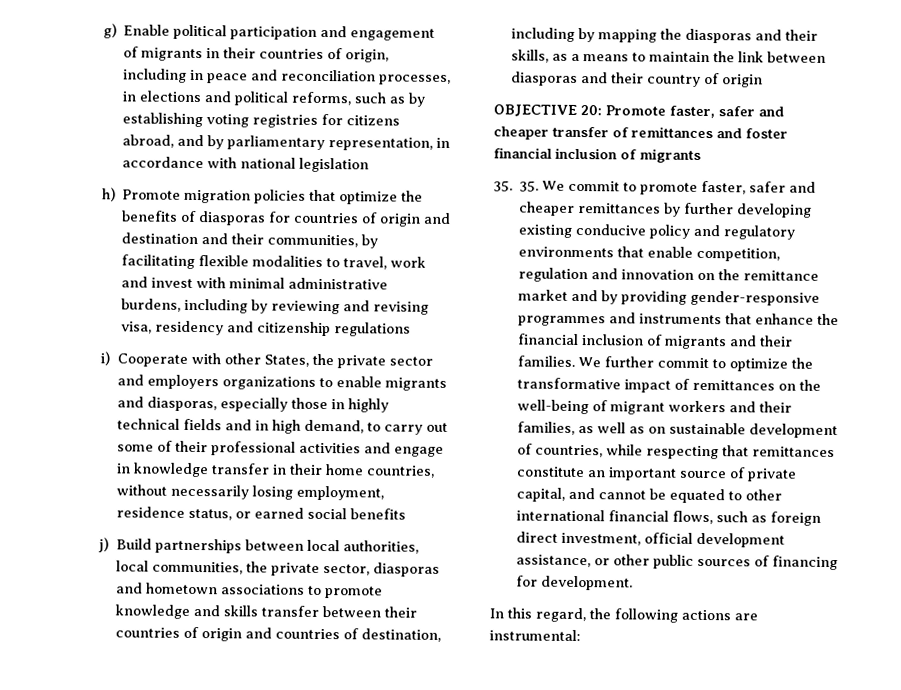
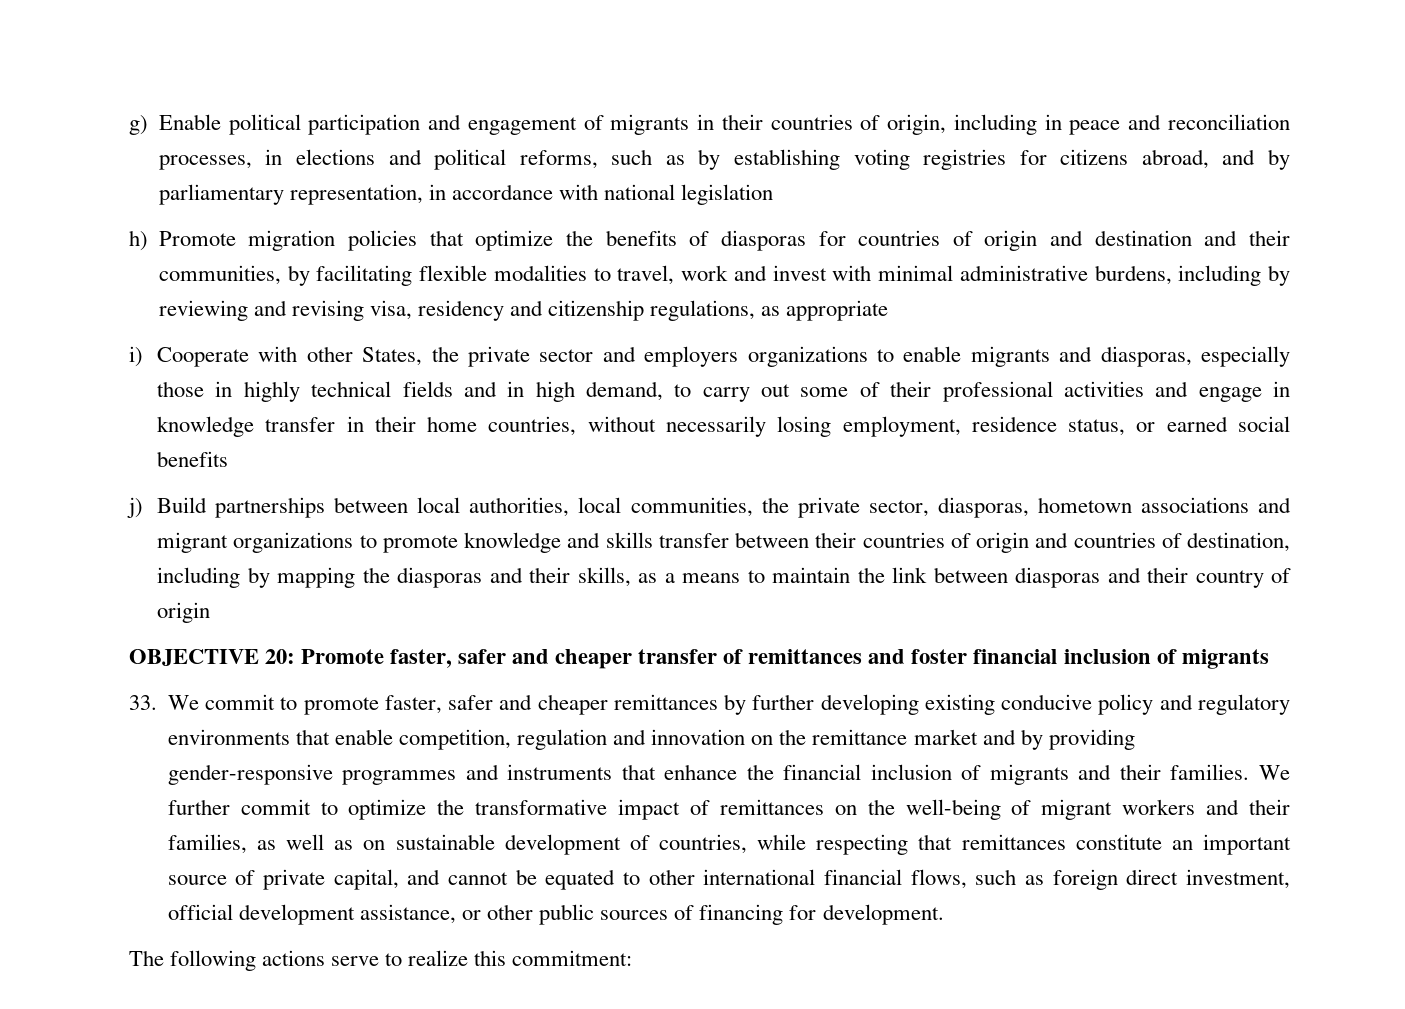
[333,322,411,337] regulations -> [650,300,889,321] regulations, as appropriate
[373,562,441,577] [116,582,306,595] diasporas and hometown associations -> [937,497,1292,518] [157,532,354,553] diasporas, hometown associations and migrant organizations
[492,180,539,192] 35. 35. -> [128,695,157,710] 33.
[488,607,758,623] [488,629,581,642] In this regard, the following actions are instrumental: -> [128,950,633,971] The following actions serve to realize this commitment:

